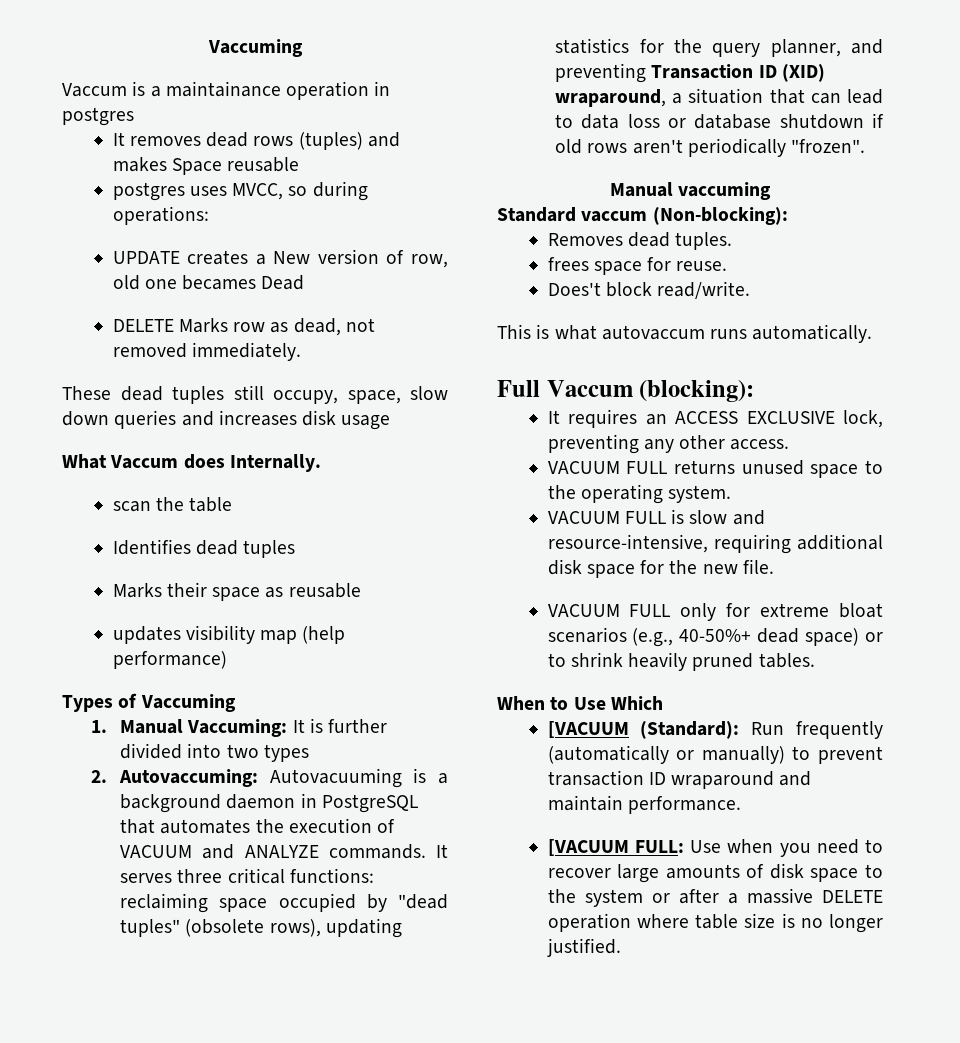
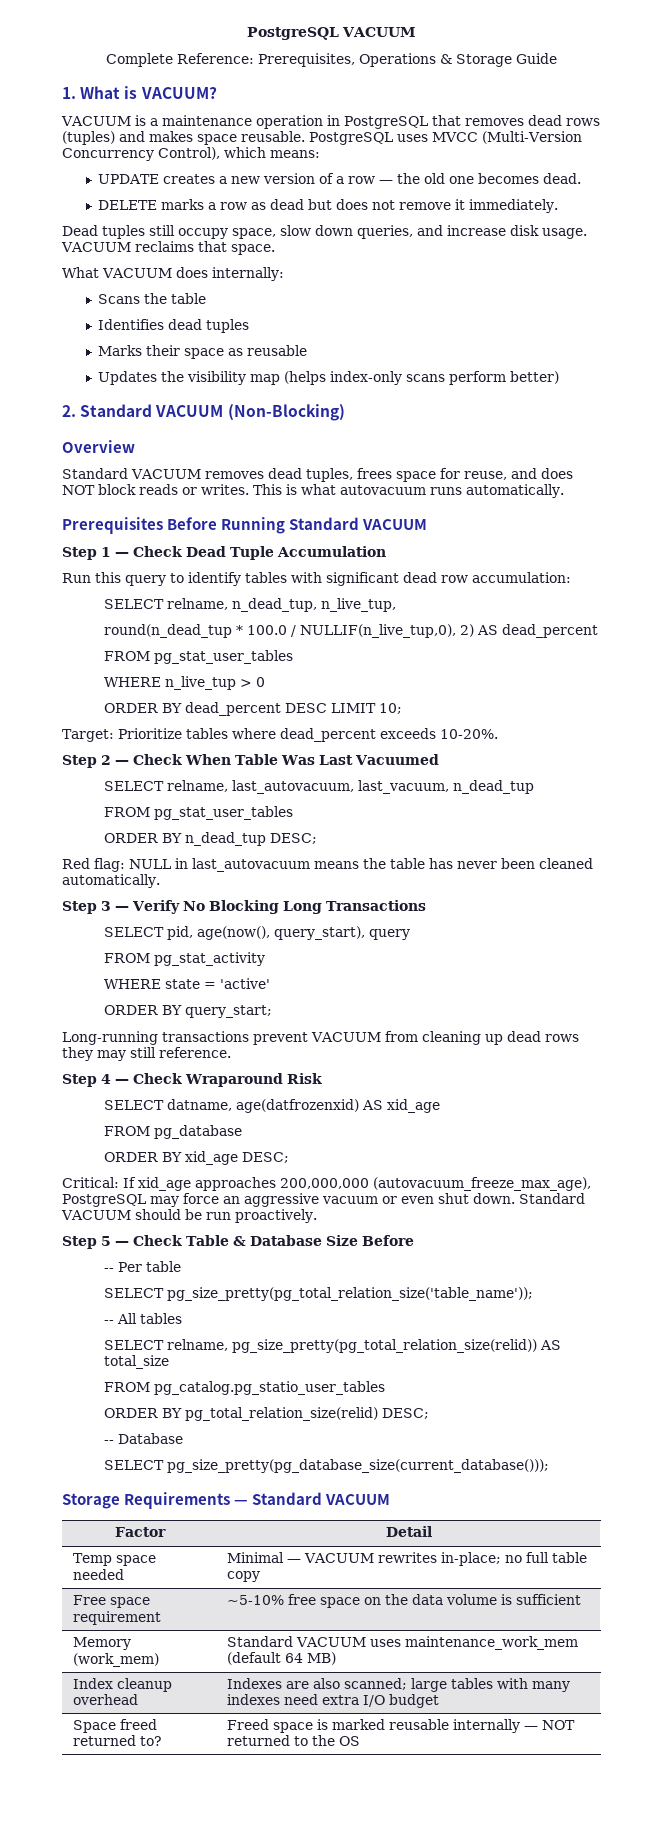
[207,39,303,57] [62,81,281,97] Vaccuming // Vaccum is a maintainance -> [247,27,417,40] [106,53,557,67] [62,86,217,99] [61,115,252,126] PostgreSQL VACUUM // Complete Reference: Prerequisites, Operations & Storage Guide // 1. What is VACUUM? // VACUUM is a maintenance
[62,107,134,126] [112,132,125,146] postgres // It -> [343,115,461,129] PostgreSQL that
[171,157,300,175] [112,181,368,201] [112,206,209,225] Space reusable // postgres uses MVCC, so during operations: -> [197,131,582,145] [62,147,320,161] space reusable. PostgreSQL uses MVCC (Multi-Version Concurrency Control), which means:
[273,251,311,264] New -> [230,176,260,184] new
[411,254,448,268] [112,275,305,290] [112,318,375,336] [112,343,187,358] row, old one becames Dead // DELETE Marks row as dead, not removed -> [335,173,581,184] [97,199,465,210] a row — the old one becomes dead. // DELETE marks a row as dead but does not remove it
[62,386,163,401] These dead -> [62,225,98,236] Dead
[273,390,338,404] occupy, -> [178,228,228,239] occupy
[114,410,391,430] [62,454,321,472] [112,501,151,512] queries and increases disk usage // What Vaccum does Internally. // scan -> [357,225,587,239] [61,241,275,255] [62,267,284,281] [97,294,140,304] queries, and increase disk usage. VACUUM reclaims that space. // What VACUUM does internally: // Scans
[112,625,346,644] [112,651,227,669] [62,693,236,712] [91,718,388,737] [120,743,309,762] [91,768,449,788] [120,793,418,813] [120,818,396,834] [120,844,448,859] [120,868,374,884] [120,893,448,913] [120,918,402,938] [555,38,883,57] [555,63,825,83] [555,88,883,107] [555,113,884,129] [555,138,866,157] [609,182,772,200] [497,207,788,225] [547,232,733,250] [547,257,728,275] [547,281,751,299] updates visibility map (help performance) // Types of Vaccuming // 1. Manual Vaccuming: It is further divided into two types // 2. Autovaccuming: Autovacuuming is a background daemon in PostgreSQL that automates the execution of VACUUM and ANALYZE commands. It serves three critical functions: reclaiming space occupied by "dead tuples" (obsolete rows), updating statistics for the query planner, and preventing Transaction ID (XID) wraparound, a situation that can lead to data loss or database shutdown if old rows aren't periodically "frozen". // Manual vaccuming // Standard vaccum (Non-blocking): // Removes dead tuples. // frees space for reuse. // Does't block read/write. // -> [97,371,559,385] [62,404,345,421] [62,440,135,453] [62,468,573,482] [62,484,249,495] Updates the visibility map (helps index-only scans perform better) // 2. Standard VACUUM (Non-Blocking) // Overview // Standard VACUUM removes dead tuples, frees space for reuse, and does NOT block reads or writes.
[601,325,705,340] autovaccum -> [340,485,426,495] autovacuum
[497,380,755,402] [547,409,883,428] [547,434,790,454] [547,460,883,478] [547,484,732,504] [547,509,765,525] [547,534,883,554] [547,559,774,578] [547,603,883,621] [547,627,883,647] [547,652,815,671] [497,696,663,710] [547,721,883,739] [547,745,883,764] [547,770,812,789] [547,795,741,814] [547,839,883,857] [547,863,883,883] [547,888,883,907] [547,913,883,933] [546,938,621,957] Full Vaccum (blocking): // It requires an ACCESS EXCLUSIVE lock, preventing any other access. // VACUUM FULL returns unused space to the operating system. // VACUUM FULL is slow and resource-intensive, requiring additional disk space for the new file. // VACUUM FULL only for extreme bloat scenarios (e.g., 40-50%+ dead space) or to shrink heavily pruned tables. // When to Use Which // [VACUUM (Standard): Run frequently (automatically or manually) to prevent transaction ID wraparound and maintain performance. // [VACUUM FULL: Use when you need to recover large amounts of disk space to the system or after a massive DELETE operation where table size is no longer justified. -> [62,517,428,534] [62,546,386,560] [62,572,571,586] [103,598,396,612] [103,624,598,638] [103,650,293,664] [103,676,265,690] [103,702,402,716] [62,728,498,742] [62,754,439,768] [103,780,534,794] [103,806,293,820] [103,832,317,846] [62,858,593,872] [62,874,160,888] [62,900,426,914] [103,926,410,940] [103,952,265,966] [103,978,270,989] [103,1005,272,1018] [62,1031,579,1045] [62,1047,231,1061] [62,1073,322,1087] [103,1099,440,1113] [103,1125,242,1139] [103,1151,289,1165] [62,1177,591,1191] [62,1193,585,1207] [61,1209,317,1223] [62,1235,414,1249] [103,1261,181,1272] [103,1287,533,1301] [103,1313,182,1324] [103,1339,561,1353] [103,1355,169,1369] [103,1381,385,1395] [103,1407,429,1421] [103,1433,183,1444] [103,1459,549,1473] [62,1492,391,1509] [114,1527,166,1537] [385,1526,432,1537] [72,1553,156,1566] [72,1569,124,1580] [226,1552,587,1566] [226,1571,260,1582] [72,1595,150,1608] [72,1611,161,1625] [226,1594,581,1608] [72,1637,131,1650] [72,1653,159,1667] [226,1636,578,1650] [226,1652,336,1665] [72,1678,172,1692] [72,1694,138,1705] [226,1678,570,1692] [226,1694,439,1708] [72,1719,157,1733] [72,1735,162,1746] [226,1719,575,1733] [226,1735,360,1746] Prerequisites Before Running Standard VACUUM // Step 1 — Check Dead Tuple Accumulation // Run this query to identify tables with significant dead row accumulation: // SELECT relname, n_dead_tup, n_live_tup, // round(n_dead_tup * 100.0 / NULLIF(n_live_tup,0), 2) AS dead_percent // FROM pg_stat_user_tables // WHERE n_live_tup > 0 // ORDER BY dead_percent DESC LIMIT 10; // Target: Prioritize tables where dead_percent exceeds 10-20%. // Step 2 — Check When Table Was Last Vacuumed // SELECT relname, last_autovacuum, last_vacuum, n_dead_tup // FROM pg_stat_user_tables // ORDER BY n_dead_tup DESC; // Red flag: NULL in last_autovacuum means the table has never been cleaned automatically. // Step 3 — Verify No Blocking Long Transactions // SELECT pid, age(now(), query_start), query // FROM pg_stat_activity // WHERE state = 'active' // ORDER BY query_start; // Long-running transactions prevent VACUUM from cleaning up dead rows they may still reference. // Step 4 — Check Wraparound Risk // SELECT datname, age(datfrozenxid) AS xid_age // FROM pg_database // ORDER BY xid_age DESC; // Critical: If xid_age approaches 200,000,000 (autovacuum_freeze_max_age), PostgreSQL may force an aggressive vacuum or even shut down. Standard VACUUM should be run proactively. // Step 5 — Check Table & Database Size Before // -- Per table // SELECT pg_size_pretty(pg_total_relation_size('table_name')); // -- All tables // SELECT relname, pg_size_pretty(pg_total_relation_size(relid)) AS total_size // FROM pg_catalog.pg_statio_user_tables // ORDER BY pg_total_relation_size(relid) DESC; // -- Database // SELECT pg_size_pretty(pg_database_size(current_database())); // Storage Requirements — Standard VACUUM // Factor | Detail // Temp space needed | Minimal — VACUUM rewrites in-place; no full table copy // Free space requirement | ~5-10% free space on the data volume is sufficient // Memory (work_mem) | Standard VACUUM uses maintenance_work_mem (default 64 MB) // Index cleanup overhead | Indexes are also scanned; large tables with many indexes need extra I/O budget // Space freed returned to? | Freed space is marked reusable internally — NOT returned to the OS

